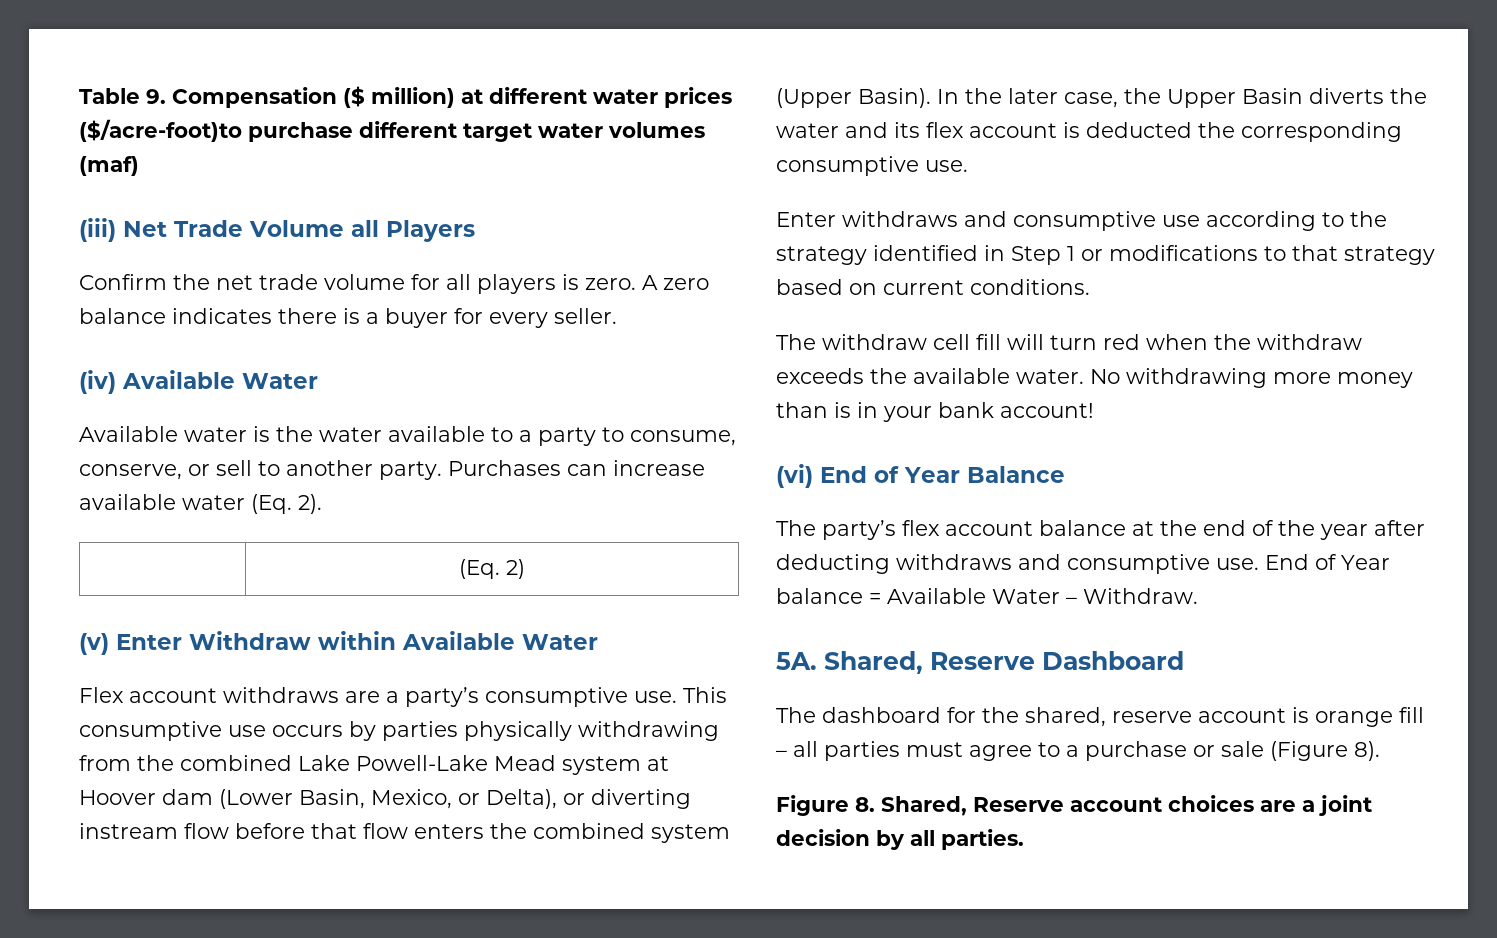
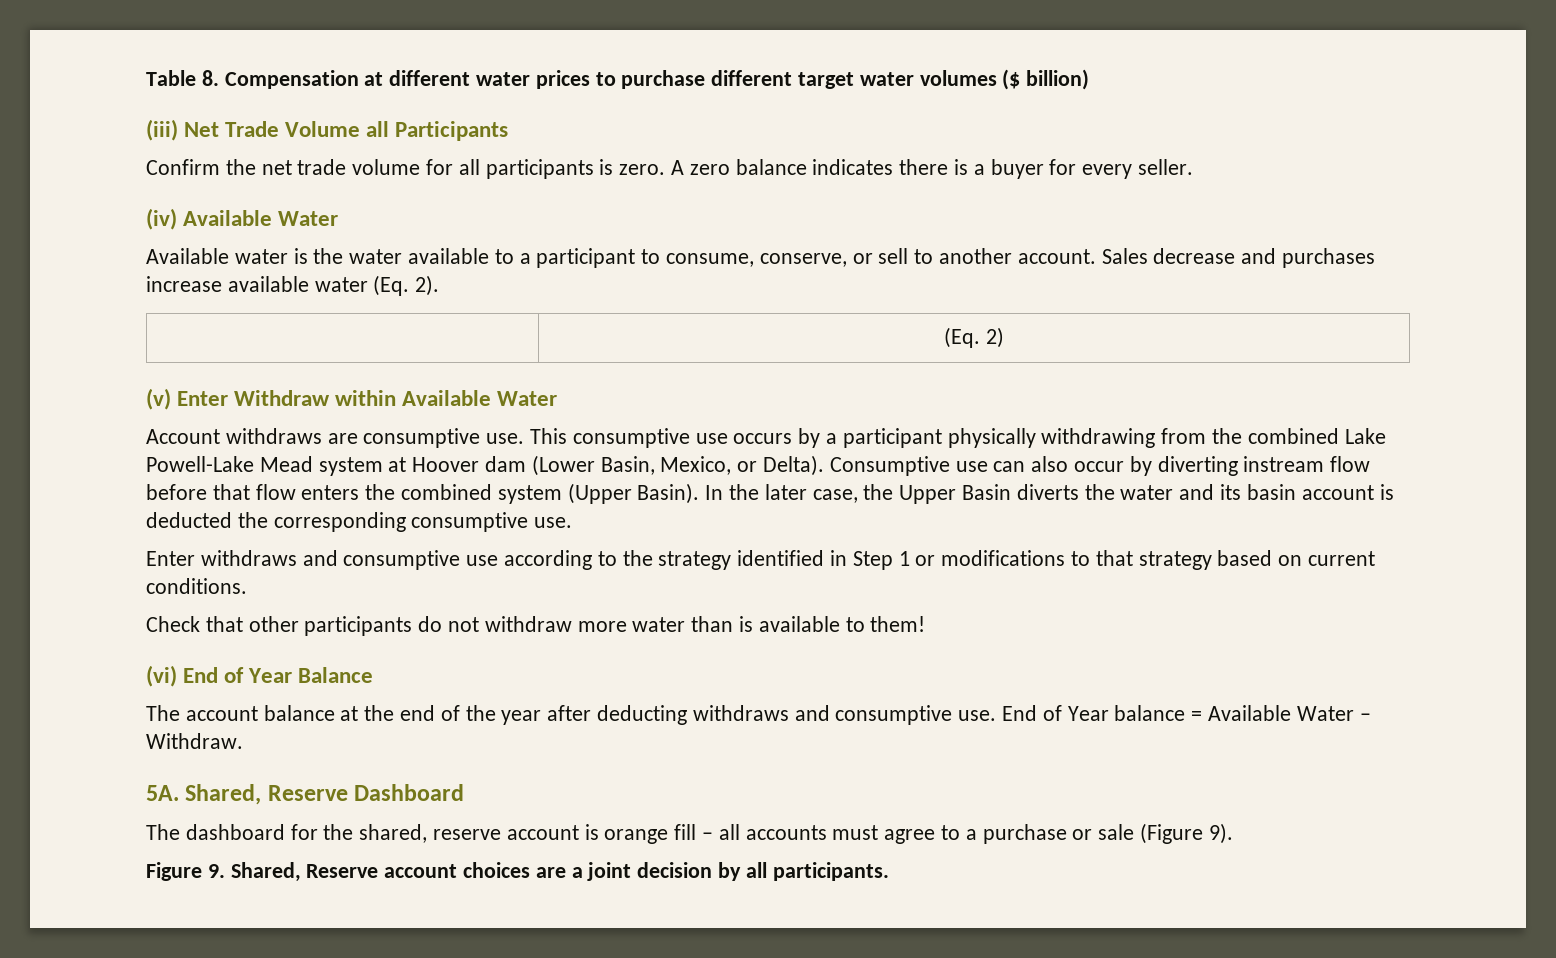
[146,86,455,108] 9. Compensation ($ million) -> [201,70,359,89] 8. Compensation
[79,119,242,142] ($/acre-foot)to -> [595,72,616,86] to
[79,156,139,176] (maf) -> [1002,69,1090,90] ($ billion)
[386,220,475,242] Players -> [395,121,509,141] Participants
[477,274,556,294] players -> [485,159,594,179] participants
[538,427,596,446] party -> [536,248,636,268] participant
[379,460,607,480] party. Purchases can -> [1017,248,1376,268] account. Sales decrease and purchases
[79,687,479,707] Flex account withdraws are a party’s -> [146,428,358,444] Account withdraws are
[382,721,458,741] parties -> [826,428,942,448] a participant
[486,789,585,809] Delta), or -> [763,455,1152,476] Delta). Consumptive use can also occur by
[926,122,964,138] flex -> [1246,484,1296,500] basin
[776,334,1362,350] [776,368,1413,388] [776,402,1094,422] The withdraw cell fill will turn red when the withdraw exceeds the available water. No withdrawing more money than is in your bank account! -> [146,616,926,636] Check that other participants do not withdraw more water than is available to them!
[822,520,940,540] party’s flex -> (180, 713) none
[824,741,900,761] parties -> [745,825,827,840] accounts
[1354,741,1380,761] 8). -> [1208,823,1233,844] 9).
[855,797,875,812] 8. -> [207,864,225,878] 9.
[941,829,1024,850] parties. -> [772,862,889,881] participants.

